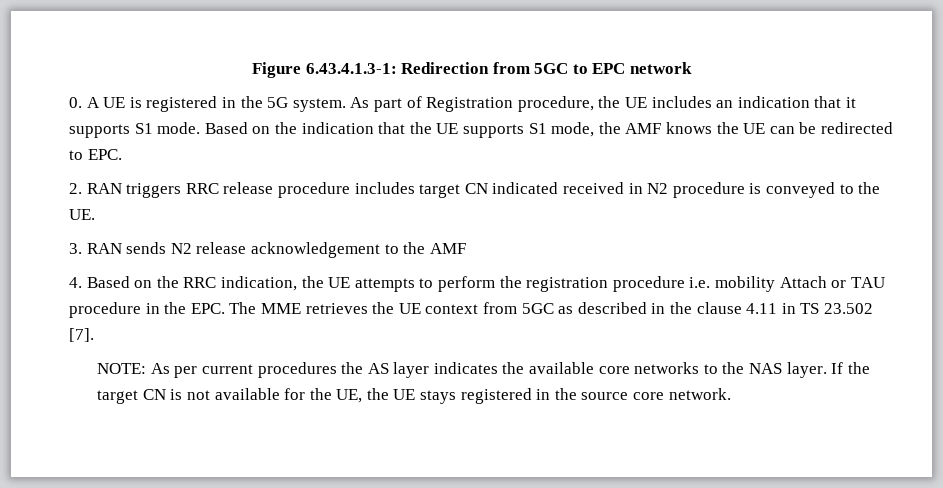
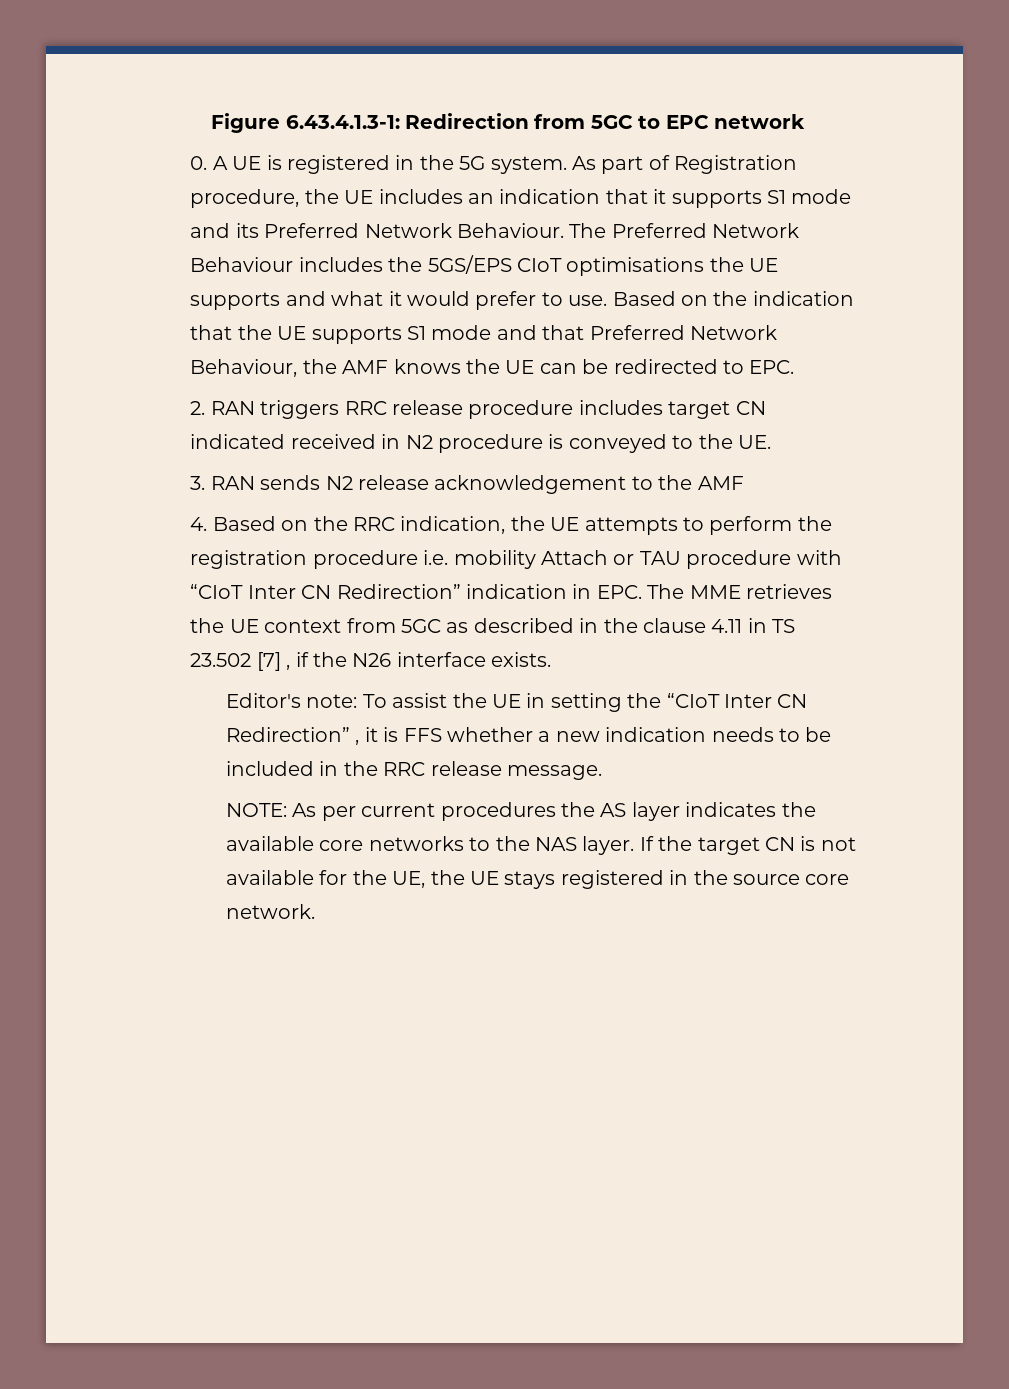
[157,122,201,134] mode. -> [791,189,852,204] [190,223,800,238] [190,255,779,276] [190,291,608,310] mode and its Preferred Network Behaviour. The Preferred Network Behaviour includes the 5GS/EPS CIoT optimisations the UE supports and what it would prefer to use.
[551,122,595,137] mode, -> [431,325,778,340] [190,359,298,377] mode and that Preferred Network Behaviour,
[145,302,187,314] in the -> [796,550,842,565] [190,584,592,599] with “CIoT Inter CN Redirection” indication in
[69,328,95,342] [7]. -> [256,652,552,671] [225,693,808,712] [225,727,832,745] [225,761,602,780] [7] , if the N26 interface exists. // Editor's note: To assist the UE in setting the “CIoT Inter CN Redirection” , it is FFS whether a new indication needs to be included in the RRC release message.

